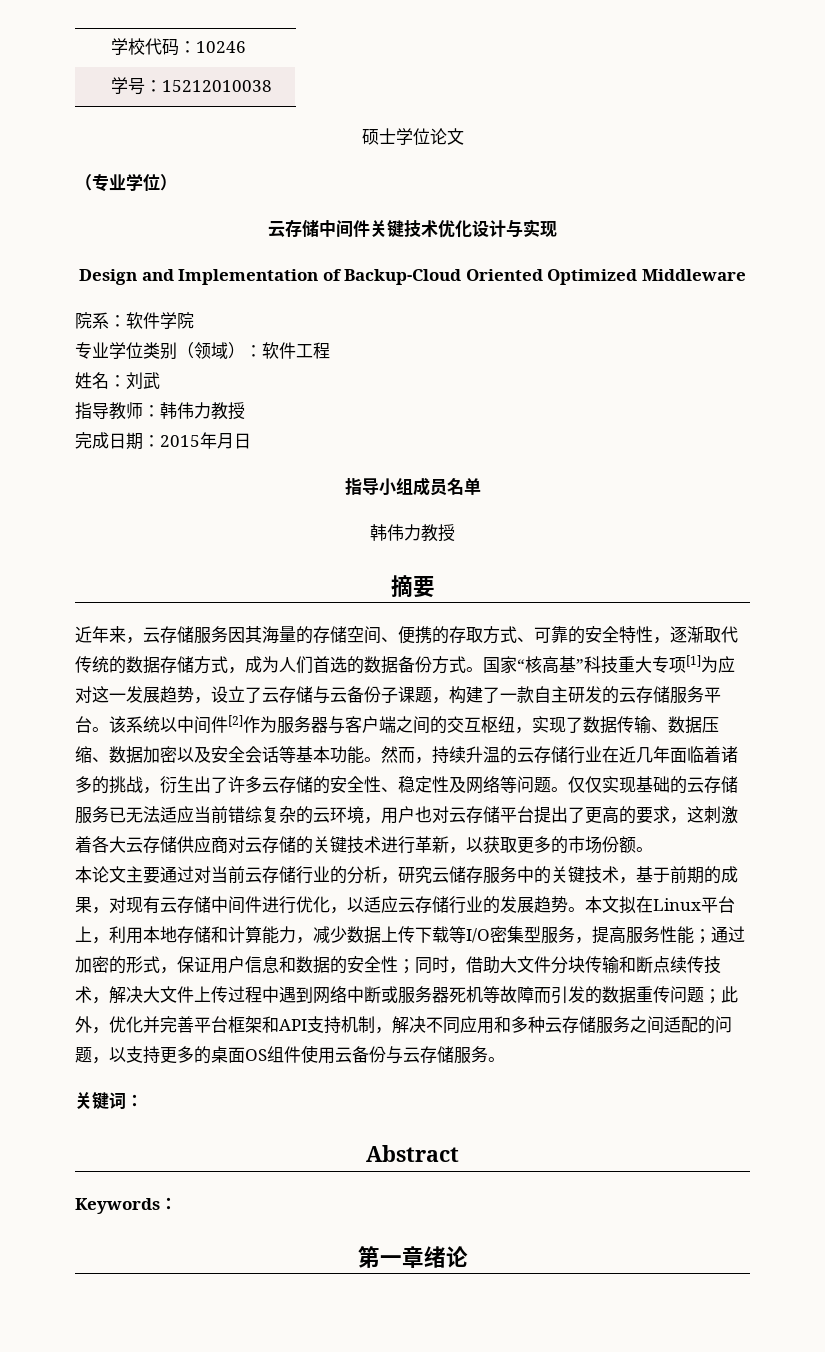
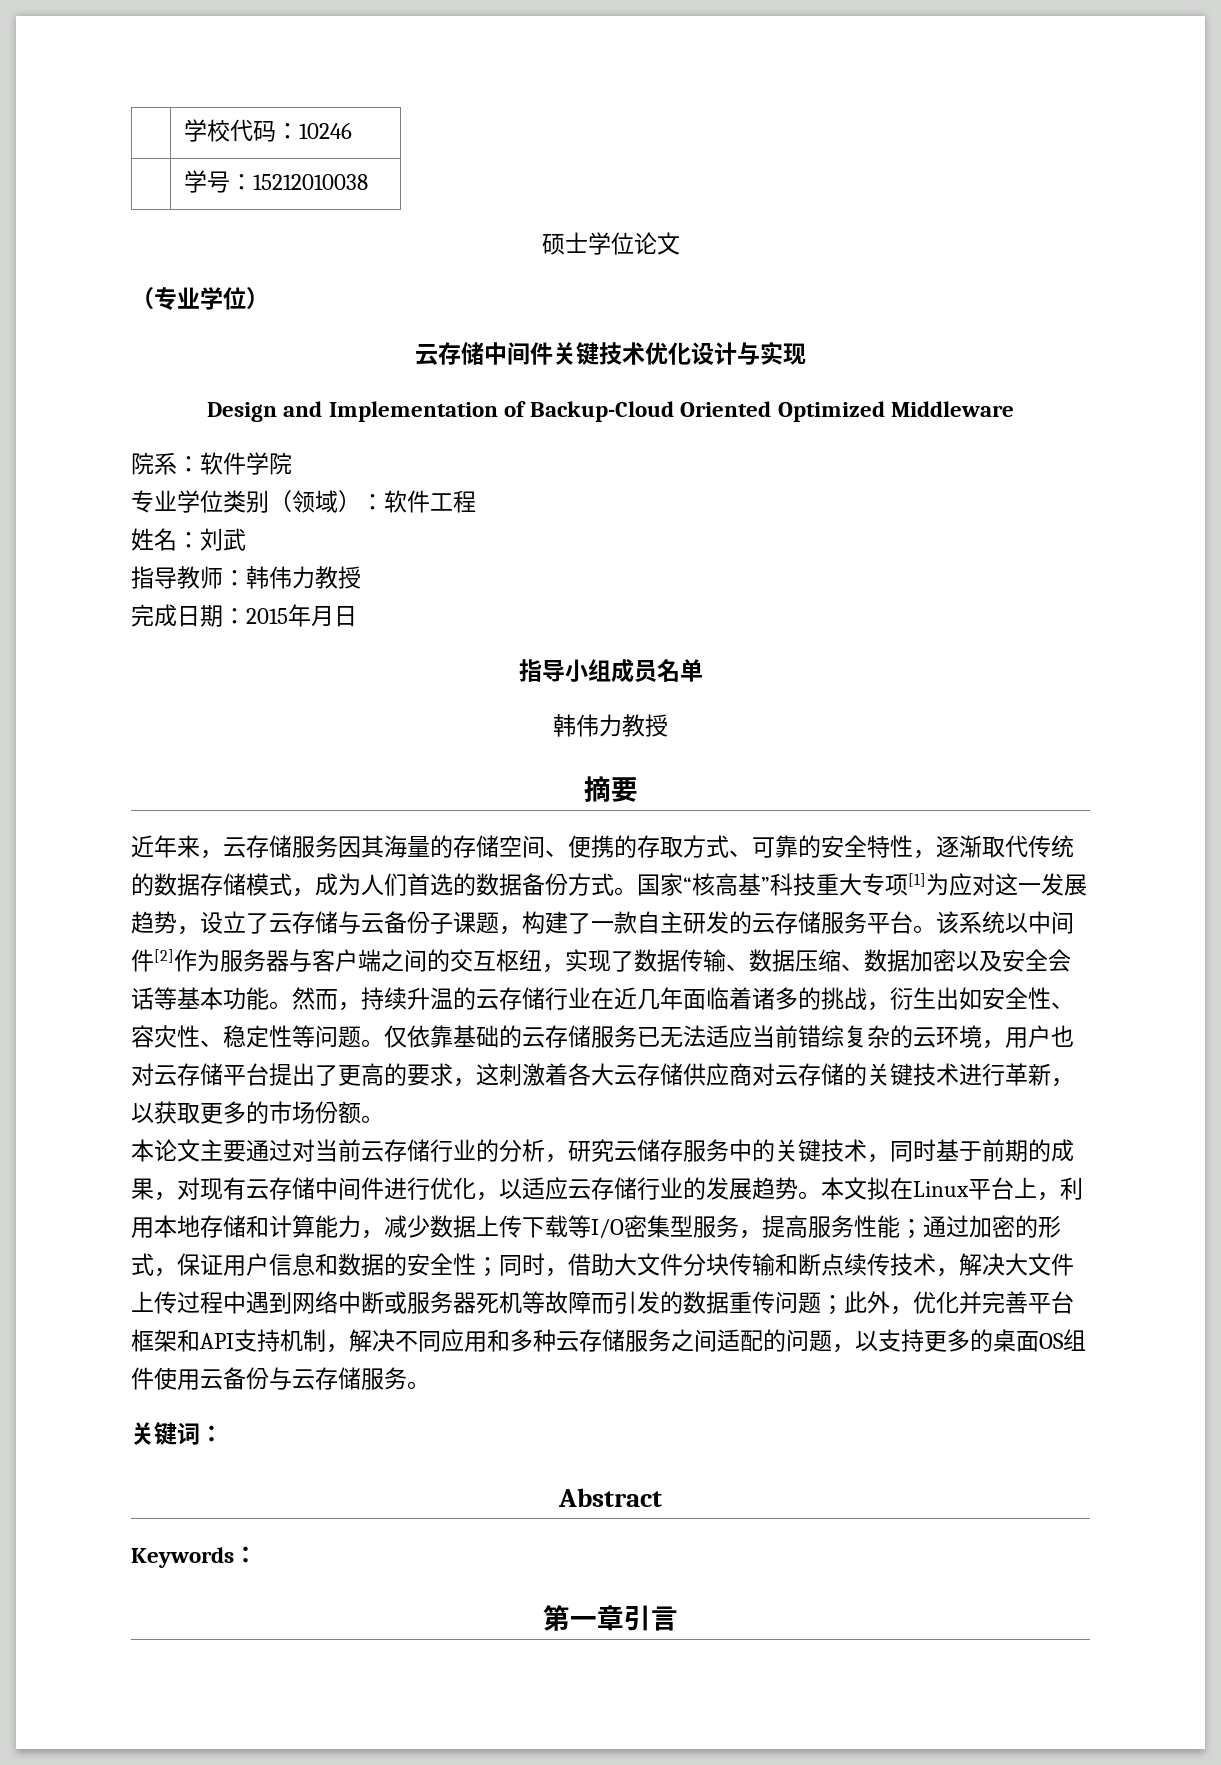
[194,656,211,674] 方 -> [246,873,269,896] 模
[211,776,500,794] 了许多云存储的安全性、稳定性及网络 -> [959,987,1074,1010] [131,1025,292,1048] 如安全性、容灾性、稳定性
[585,776,636,793] 仅实现 -> [407,1025,453,1048] 依靠
(636, 880) none -> [890,1139,936,1162] 同时
[423,1246,468,1268] 绪论 -> [624,1605,678,1631] 引言

